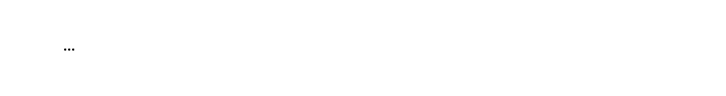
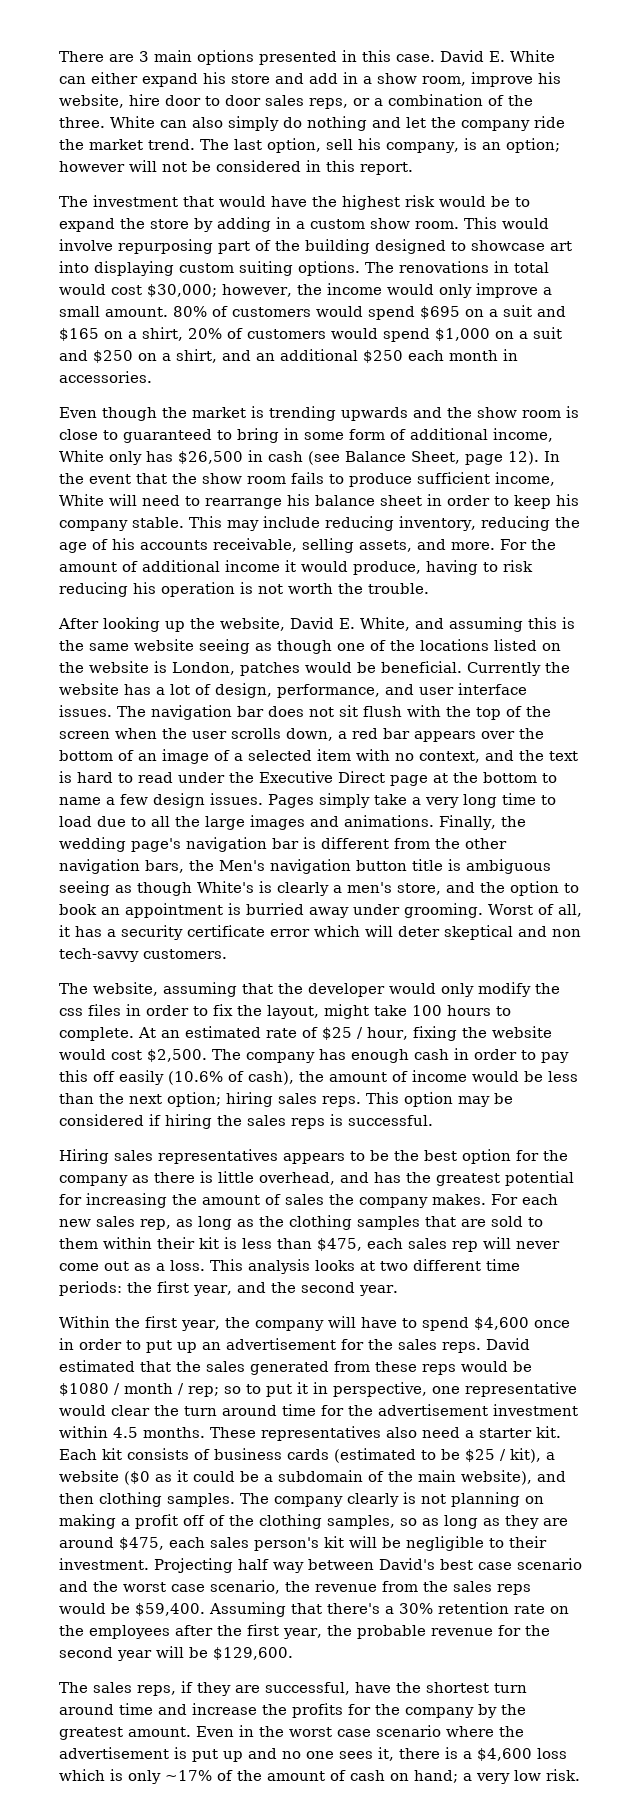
[62,47,76,51] ... -> [59,50,555,65] [59,72,561,87] [59,94,533,109] [59,116,565,131] [59,138,560,153] [59,160,413,175] [59,195,530,210] [59,217,549,232] [59,239,572,254] [59,261,549,276] [59,283,552,298] [59,305,566,320] [59,327,562,342] [59,349,518,363] [59,371,152,383] [59,406,579,421] [59,428,553,443] [59,450,560,465] [59,472,555,487] [59,494,579,509] [59,516,580,531] [59,538,556,553] [59,560,533,575] [59,582,429,597] [58,617,575,632] [59,639,561,654] [59,661,570,676] [59,683,527,698] [59,705,551,720] [59,728,544,742] [59,749,578,764] [59,771,557,786] [59,793,556,808] [59,815,526,830] [59,837,507,852] [59,859,551,874] [59,881,579,896] [59,903,582,918] [59,925,581,940] [59,948,227,962] [59,982,560,997] [59,1004,511,1019] [59,1026,552,1041] [59,1048,569,1063] [59,1070,578,1085] [59,1092,513,1107] [59,1114,433,1129] [59,1149,568,1164] [59,1171,574,1186] [59,1193,558,1208] [59,1215,543,1230] [59,1237,560,1252] [59,1259,520,1274] [59,1281,398,1296] [59,1316,570,1331] [59,1338,530,1353] [59,1360,532,1375] [59,1382,577,1397] [59,1404,578,1416] [59,1426,561,1441] [59,1448,555,1463] [59,1470,566,1485] [59,1492,544,1507] [59,1514,568,1529] [59,1536,547,1551] [59,1558,582,1573] [59,1580,531,1595] [59,1602,569,1617] [59,1624,550,1639] [59,1646,293,1661] [59,1681,527,1696] [59,1703,526,1718] [59,1725,524,1740] [59,1747,567,1762] [59,1769,580,1784] There are 3 main options presented in this case. David E. White can either expand his store and add in a show room, improve his website, hire door to door sales reps, or a combination of the three. White can also simply do nothing and let the company ride the market trend. The last option, sell his company, is an option; however will not be considered in this report. // The investment that would have the highest risk would be to expand the store by adding in a custom show room. This would involve repurposing part of the building designed to showcase art into displaying custom suiting options. The renovations in total would cost $30,000; however, the income would only improve a small amount. 80% of customers would spend $695 on a suit and $165 on a shirt, 20% of customers would spend $1,000 on a suit and $250 on a shirt, and an additional $250 each month in accessories. // Even though the market is trending upwards and the show room is close to guaranteed to bring in some form of additional income, White only has $26,500 in cash (see Balance Sheet, page 12). In the event that the show room fails to produce sufficient income, White will need to rearrange his balance sheet in order to keep his company stable. This may include reducing inventory, reducing the age of his accounts receivable, selling assets, and more. For the amount of additional income it would produce, having to risk reducing his operation is not worth the trouble. // After looking up the website, David E. White, and assuming this is the same website seeing as though one of the locations listed on the website is London, patches would be beneficial. Currently the website has a lot of design, performance, and user interface issues. The navigation bar does not sit flush with the top of the screen when the user scrolls down, a red bar appears over the bottom of an image of a selected item with no context, and the text is hard to read under the Executive Direct page at the bottom to name a few design issues. Pages simply take a very long time to load due to all the large images and animations. Finally, the wedding page's navigation bar is different from the other navigation bars, the Men's navigation button title is ambiguous seeing as though White's is clearly a men's store, and the option to book an appointment is burried away under grooming. Worst of all, it has a security certificate error which will deter skeptical and non tech-savvy customers. // The website, assuming that the developer would only modify the css files in order to fix the layout, might take 100 hours to complete. At an estimated rate of $25 / hour, fixing the website would cost $2,500. The company has enough cash in order to pay this off easily (10.6% of cash), the amount of income would be less than the next option; hiring sales reps. This option may be considered if hiring the sales reps is successful. // Hiring sales representatives appears to be the best option for the company as there is little overhead, and has the greatest potential for increasing the amount of sales the company makes. For each new sales rep, as long as the clothing samples that are sold to them within their kit is less than $475, each sales rep will never come out as a loss. This analysis looks at two different time periods: the first year, and the second year. // Within the first year, the company will have to spend $4,600 once in order to put up an advertisement for the sales reps. David estimated that the sales generated from these reps would be $1080 / month / rep; so to put it in perspective, one representative would clear the turn around time for the advertisement investment within 4.5 months. These representatives also need a starter kit. Each kit consists of business cards (estimated to be $25 / kit), a website ($0 as it could be a subdomain of the main website), and then clothing samples. The company clearly is not planning on making a profit off of the clothing samples, so as long as they are around $475, each sales person's kit will be negligible to their investment. Projecting half way between David's best case scenario and the worst case scenario, the revenue from the sales reps would be $59,400. Assuming that there's a 30% retention rate on the employees after the first year, the probable revenue for the second year will be $129,600. // The sales reps, if they are successful, have the shortest turn around time and increase the profits for the company by the greatest amount. Even in the worst case scenario where the advertisement is put up and no one sees it, there is a $4,600 loss which is only ~17% of the amount of cash on hand; a very low risk.

